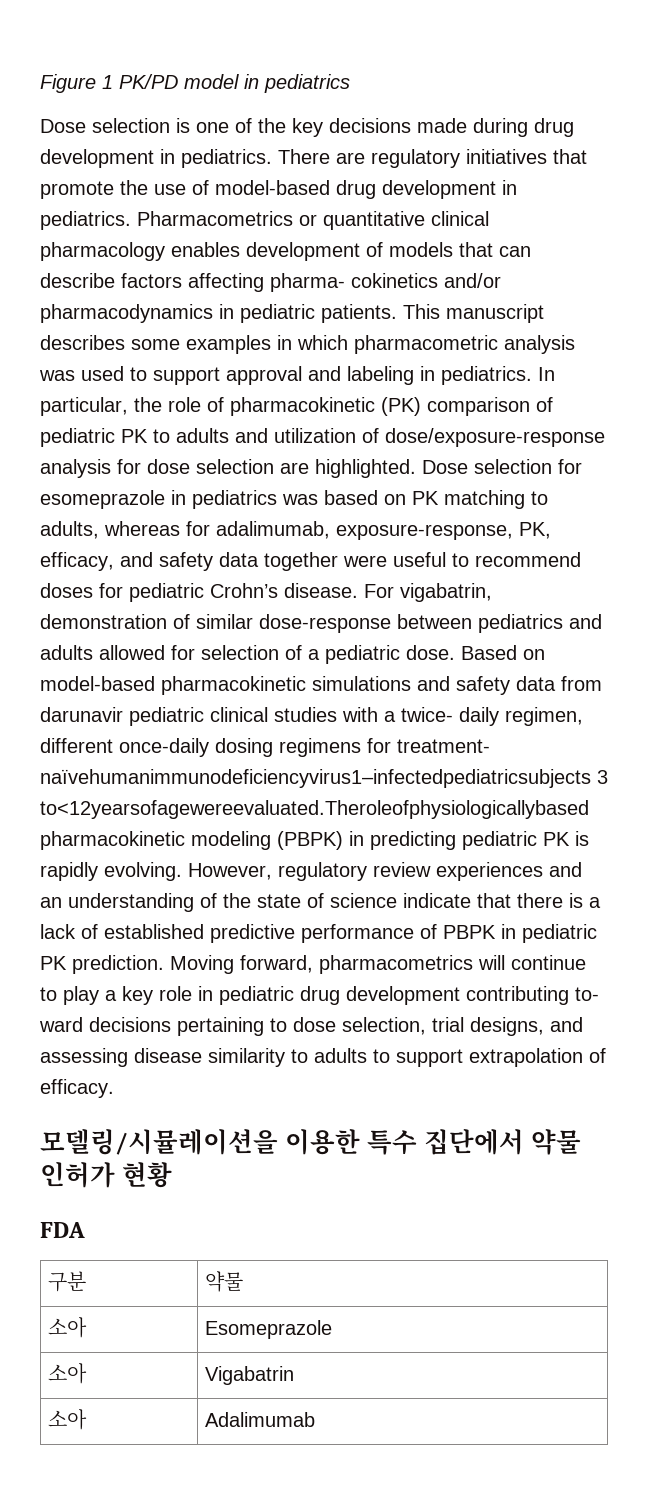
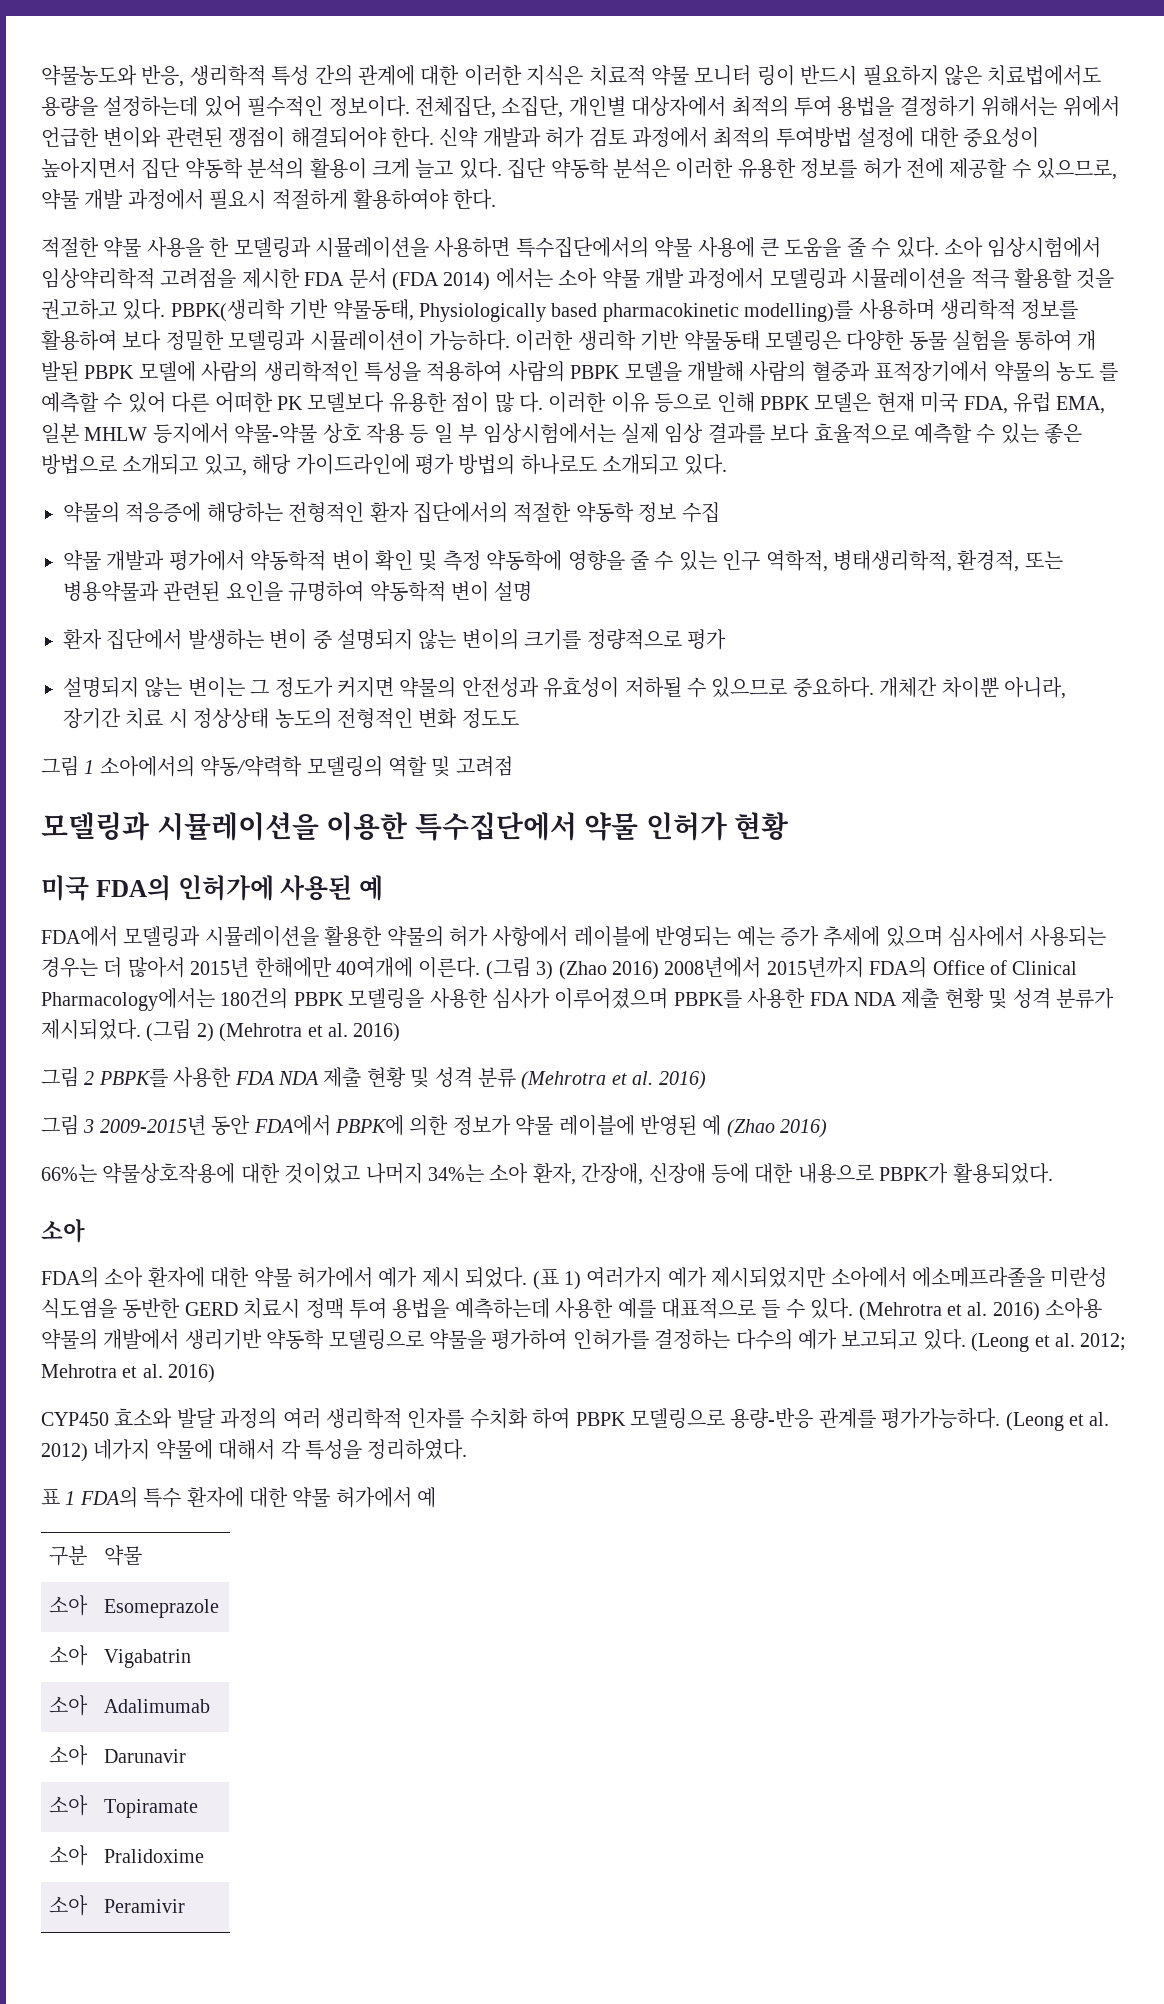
[40,74,350,93] [40,118,574,137] [40,149,587,168] [40,180,517,199] [40,211,489,230] [40,242,531,261] [40,273,501,292] [40,304,544,323] [40,335,575,354] [39,366,555,385] [40,397,553,416] [40,428,605,447] [40,459,582,478] [40,490,548,509] [40,521,551,540] [40,552,581,571] [40,583,492,602] [40,614,602,633] [40,645,545,664] [40,676,602,695] [40,707,583,726] [40,738,490,757] [40,769,608,788] [40,800,589,819] [40,831,589,850] [40,862,582,881] [40,893,601,912] [40,924,597,943] [40,955,586,974] [40,986,599,1005] [39,1017,583,1036] [40,1048,606,1067] [40,1079,114,1098] [40,1129,581,1155] [40,1162,172,1188] [40,1222,85,1238] Figure 1 PK/PD model in pediatrics // Dose selection is one of the key decisions made during drug development in pediatrics. There are regulatory initiatives that promote the use of model-based drug development in pediatrics. Pharmacometrics or quantitative clinical pharmacology enables development of models that can describe factors affecting pharma- cokinetics and/or pharmacodynamics in pediatric patients. This manuscript describes some examples in which pharmacometric analysis was used to support approval and labeling in pediatrics. In particular, the role of pharmacokinetic (PK) comparison of pediatric PK to adults and utilization of dose/exposure-response analysis for dose selection are highlighted. Dose selection for esomeprazole in pediatrics was based on PK matching to adults, whereas for adalimumab, exposure-response, PK, efficacy, and safety data together were useful to recommend doses for pediatric Crohn’s disease. For vigabatrin, demonstration of similar dose-response between pediatrics and adults allowed for selection of a pediatric dose. Based on model-based pharmacokinetic simulations and safety data from darunavir pediatric clinical studies with a twice- daily regimen, different once-daily dosing regimens for treatment- naïvehumanimmunodeficiencyvirus1–infectedpediatricsubjects 3 to<12yearsofagewereevaluated.Theroleofphysiologicallybased pharmacokinetic modeling (PBPK) in predicting pediatric PK is rapidly evolving. However, regulatory review experiences and an understanding of the state of science indicate that there is a lack of established predictive performance of PBPK in pediatric PK prediction. Moving forward, pharmacometrics will continue to play a key role in pediatric drug development contributing to- ward decisions pertaining to dose selection, trial designs, and assessing disease similarity to adults to support extrapolation of efficacy. // 모델링/시뮬레이션을 이용한 특수 집단에서 약물 인허가 현황 // FDA -> [41,65,1102,87] [41,96,1120,118] [41,127,1039,148] [41,158,1118,180] [41,189,497,210] [41,237,1102,258] [41,268,1115,291] [41,299,1079,322] [41,330,1096,351] [41,361,1119,382] [41,392,1106,414] [41,423,1083,444] [41,454,727,476] [63,502,720,523] [63,550,1063,572] [63,581,533,602] [63,629,726,650] [63,677,1066,699] [63,708,519,729] [41,756,513,777] [41,812,790,841] [41,875,383,901] [41,926,1106,947] [41,957,1078,980] [41,988,1114,1011] [41,1019,401,1042] [41,1067,706,1090] [41,1115,828,1138] [41,1163,1053,1185] [41,1219,85,1243] [41,1267,1108,1290] [41,1298,1103,1321] [41,1329,1127,1352] [41,1364,216,1383] [41,1408,1110,1431] [41,1439,468,1462] [41,1487,437,1508] 약물농도와 반응, 생리학적 특성 간의 관계에 대한 이러한 지식은 치료적 약물 모니터 링이 반드시 필요하지 않은 치료법에서도 용량을 설정하는데 있어 필수적인 정보이다. 전체집단, 소집단, 개인별 대상자에서 최적의 투여 용법을 결정하기 위해서는 위에서 언급한 변이와 관련된 쟁점이 해결되어야 한다. 신약 개발과 허가 검토 과정에서 최적의 투여방법 설정에 대한 중요성이 높아지면서 집단 약동학 분석의 활용이 크게 늘고 있다. 집단 약동학 분석은 이러한 유용한 정보를 허가 전에 제공할 수 있으므로, 약물 개발 과정에서 필요시 적절하게 활용하여야 한다. // 적절한 약물 사용을 한 모델링과 시뮬레이션을 사용하면 특수집단에서의 약물 사용에 큰 도움을 줄 수 있다. 소아 임상시험에서 임상약리학적 고려점을 제시한 FDA 문서 (FDA 2014) 에서는 소아 약물 개발 과정에서 모델링과 시뮬레이션을 적극 활용할 것을 권고하고 있다. PBPK(생리학 기반 약물동태, Physiologically based pharmacokinetic modelling)를 사용하며 생리학적 정보를 활용하여 보다 정밀한 모델링과 시뮬레이션이 가능하다. 이러한 생리학 기반 약물동태 모델링은 다양한 동물 실험을 통하여 개 발된 PBPK 모델에 사람의 생리학적인 특성을 적용하여 사람의 PBPK 모델을 개발해 사람의 혈중과 표적장기에서 약물의 농도 를 예측할 수 있어 다른 어떠한 PK 모델보다 유용한 점이 많 다. 이러한 이유 등으로 인해 PBPK 모델은 현재 미국 FDA, 유럽 EMA, 일본 MHLW 등지에서 약물-약물 상호 작용 등 일 부 임상시험에서는 실제 임상 결과를 보다 효율적으로 예측할 수 있는 좋은 방법으로 소개되고 있고, 해당 가이드라인에 평가 방법의 하나로도 소개되고 있다. // 약물의 적응증에 해당하는 전형적인 환자 집단에서의 적절한 약동학 정보 수집 // 약물 개발과 평가에서 약동학적 변이 확인 및 측정 약동학에 영향을 줄 수 있는 인구 역학적, 병태생리학적, 환경적, 또는 병용약물과 관련된 요인을 규명하여 약동학적 변이 설명 // 환자 집단에서 발생하는 변이 중 설명되지 않는 변이의 크기를 정량적으로 평가 // 설명되지 않는 변이는 그 정도가 커지면 약물의 안전성과 유효성이 저하될 수 있으므로 중요하다. 개체간 차이뿐 아니라, 장기간 치료 시 정상상태 농도의 전형적인 변화 정도도 // 그림 1 소아에서의 약동/약력학 모델링의 역할 및 고려점 // 모델링과 시뮬레이션을 이용한 특수집단에서 약물 인허가 현황 // 미국 FDA의 인허가에 사용된 예 // FDA에서 모델링과 시뮬레이션을 활용한 약물의 허가 사항에서 레이블에 반영되는 예는 증가 추세에 있으며 심사에서 사용되는 경우는 더 많아서 2015년 한해에만 40여개에 이른다. (그림 3) (Zhao 2016) 2008년에서 2015년까지 FDA의 Office of Clinical Pharmacology에서는 180건의 PBPK 모델링을 사용한 심사가 이루어졌으며 PBPK를 사용한 FDA NDA 제출 현황 및 성격 분류가 제시되었다. (그림 2) (Mehrotra et al. 2016) // 그림 2 PBPK를 사용한 FDA NDA 제출 현황 및 성격 분류 (Mehrotra et al. 2016) // 그림 3 2009-2015년 동안 FDA에서 PBPK에 의한 정보가 약물 레이블에 반영된 예 (Zhao 2016) // 66%는 약물상호작용에 대한 것이었고 나머지 34%는 소아 환자, 간장애, 신장애 등에 대한 내용으로 PBPK가 활용되었다. // 소아 // FDA의 소아 환자에 대한 약물 허가에서 예가 제시 되었다. (표 1) 여러가지 예가 제시되었지만 소아에서 에소메프라졸을 미란성 식도염을 동반한 GERD 치료시 정맥 투여 용법을 예측하는데 사용한 예를 대표적으로 들 수 있다. (Mehrotra et al. 2016) 소아용 약물의 개발에서 생리기반 약동학 모델링으로 약물을 평가하여 인허가를 결정하는 다수의 예가 보고되고 있다. (Leong et al. 2012; Mehrotra et al. 2016) // CYP450 효소와 발달 과정의 여러 생리학적 인자를 수치화 하여 PBPK 모델링으로 용량-반응 관계를 평가가능하다. (Leong et al. 2012) 네가지 약물에 대해서 각 특성을 정리하였다. // 표 1 FDA의 특수 환자에 대한 약물 허가에서 예
(316, 1419) none -> [49,1745,89,1766] [104,1749,187,1763] [49,1795,89,1816] [104,1799,199,1818] [49,1845,89,1866] [104,1849,205,1863] [49,1895,89,1916] [104,1899,186,1913] // 소아 | Darunavir // 소아 | Topiramate // 소아 | Pralidoxime // 소아 | Peramivir

